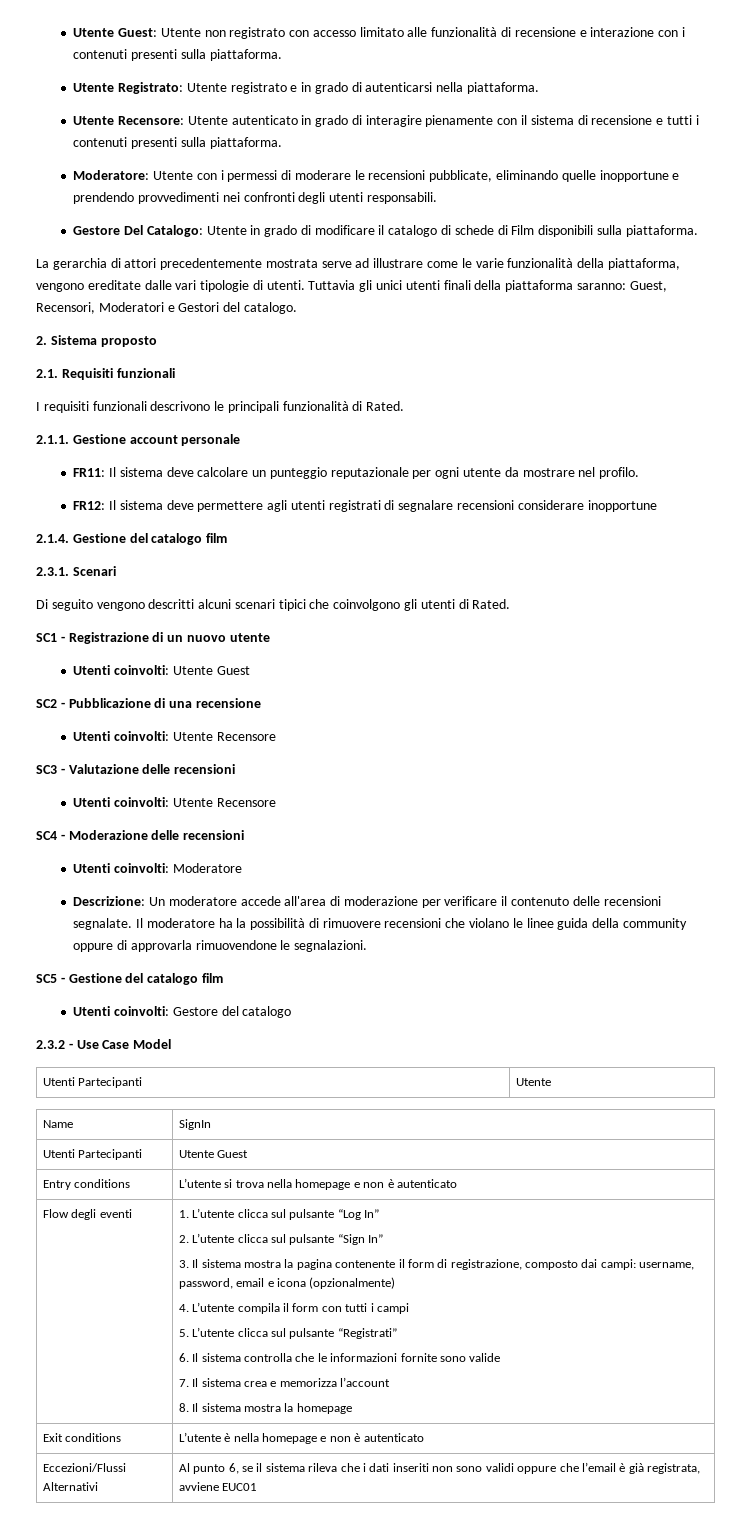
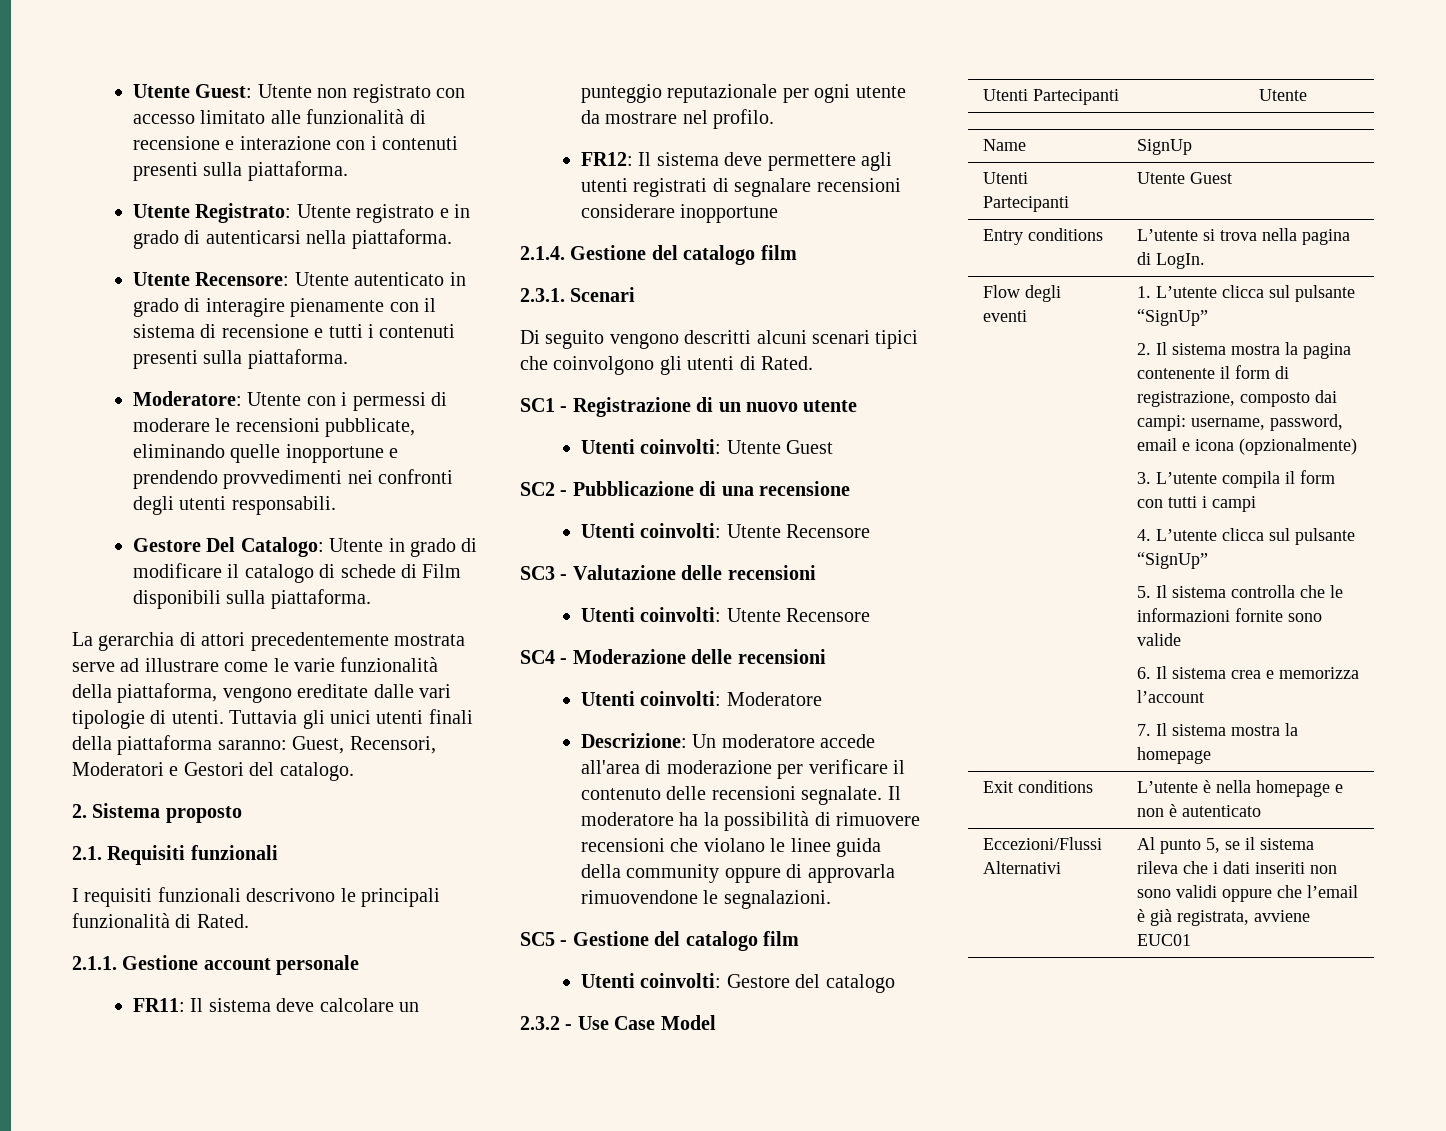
[178,1119,211,1130] SignIn -> [1136,139,1192,155] SignUp
[295,1179,457,1190] homepage e non è autenticato -> [1301,229,1350,245] [1136,252,1205,269] pagina di LogIn.
[337,1209,380,1220] [178,1233,384,1245] [178,1260,189,1268] “Log In” // 2. L’utente clicca sul pulsante “Sign In” // 3. -> [1136,309,1208,326] [1136,343,1151,355] “SignUp” // 2.
[178,1304,189,1312] 4. -> [1136,472,1151,484] 3.
[178,1327,397,1339] [178,1353,189,1362] 5. L’utente clicca sul pulsante “Registrati” // 6. -> [1136,528,1355,545] [1136,552,1208,569] [1136,586,1151,598] 4. L’utente clicca sul pulsante “SignUp” // 5.
[178,1379,189,1387] 7. -> [1136,667,1151,679] 6.
[178,1403,189,1412] 8. -> [1136,724,1151,736] 7.
[228,1463,239,1474] 6, -> [1205,838,1220,853] 5,

